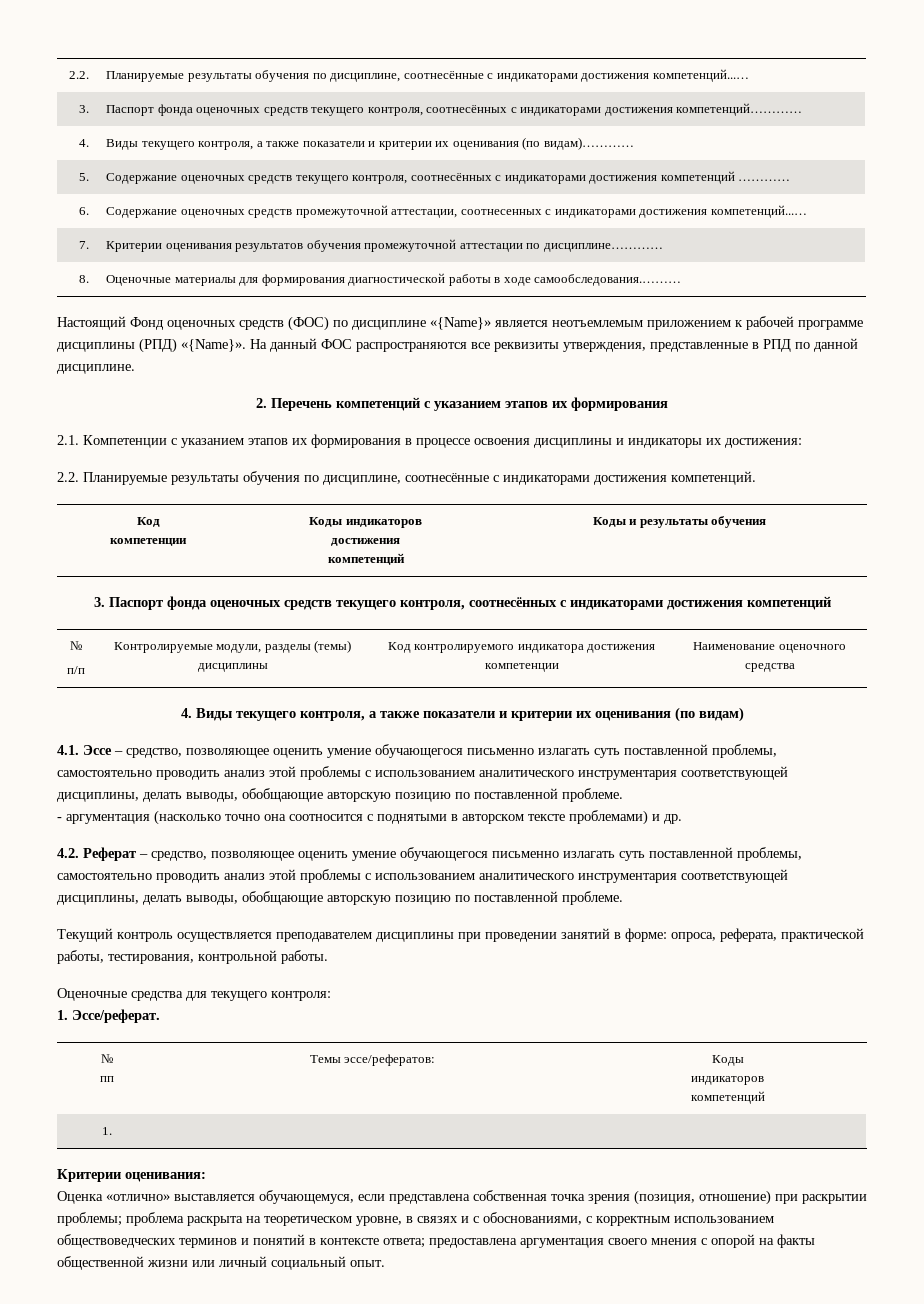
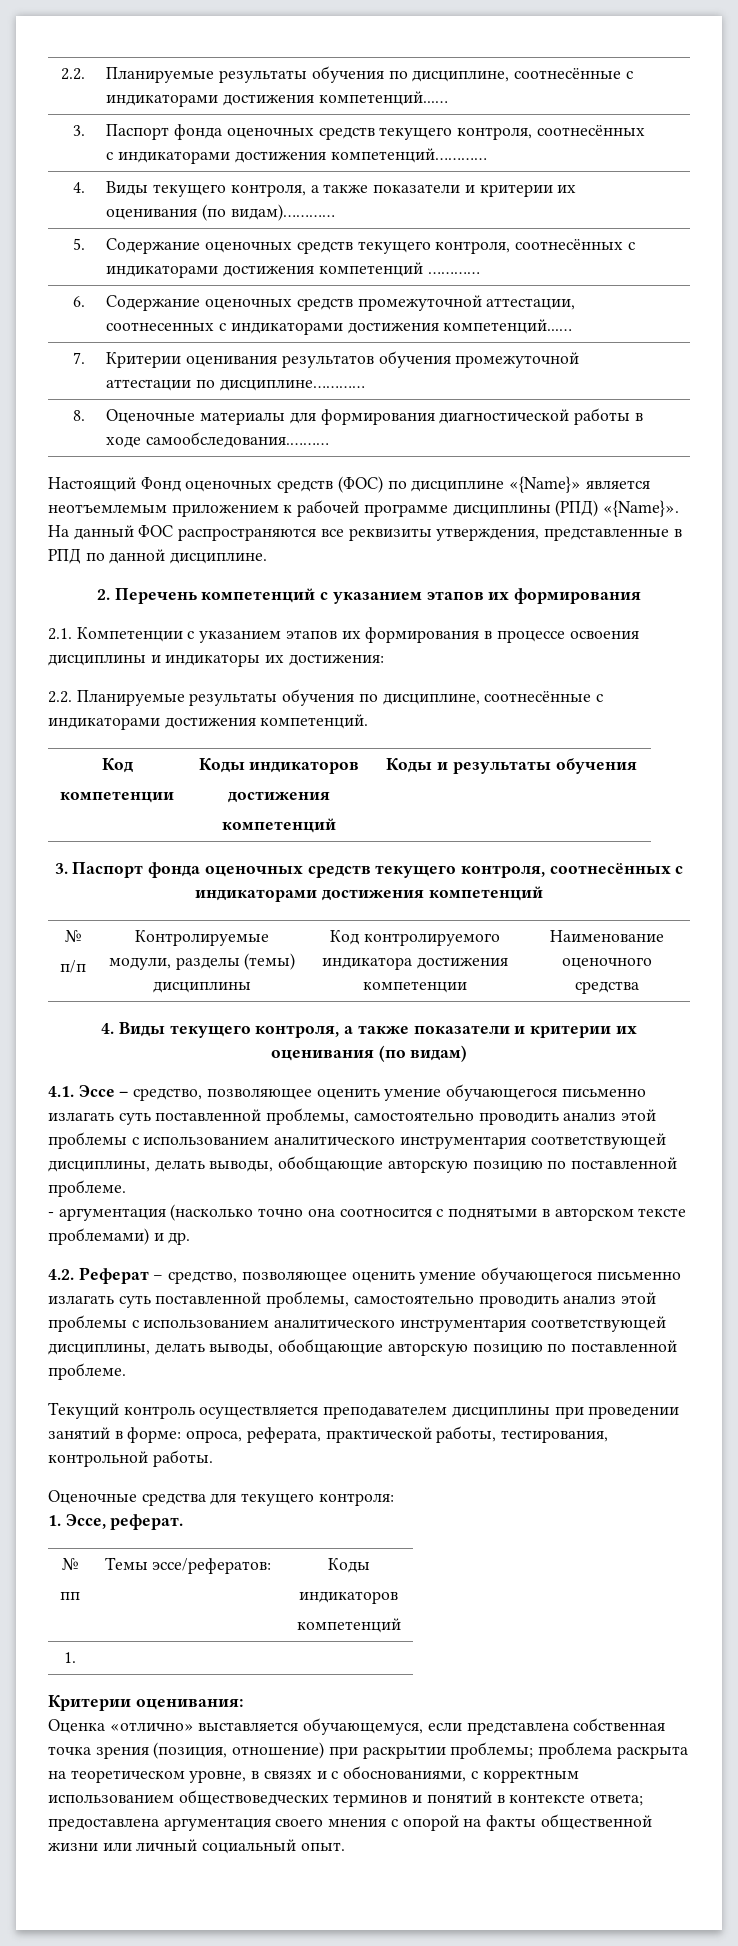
[72,1009,160,1023] Эссе/реферат. -> [65,1514,184,1530] Эссе, реферат.

